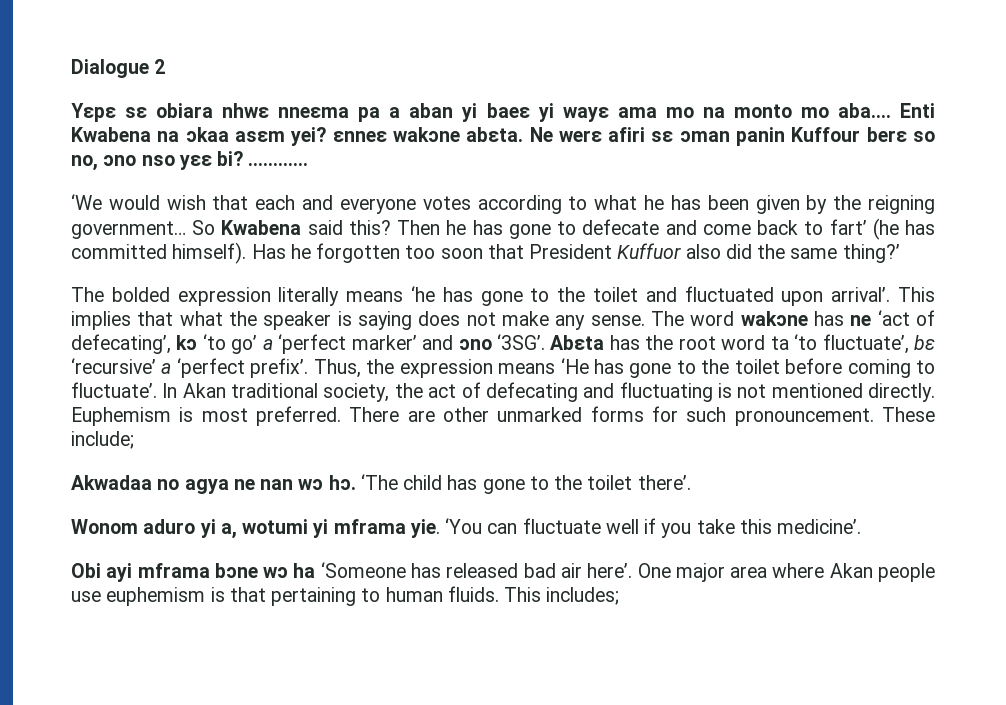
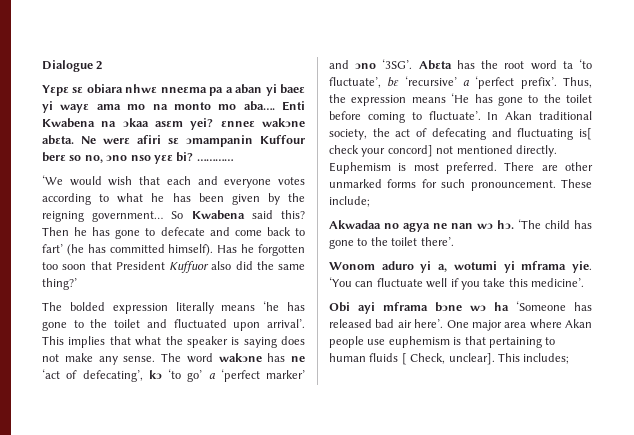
[679,127,786,146] ͻman panin -> [186,135,253,147] ͻmampanin
[717,383,732,398] is -> [579,128,592,140] [329,145,433,157] is[ check your concord]
[447,586,499,602] fluids. -> [369,353,495,365] fluids [ Check, unclear].

